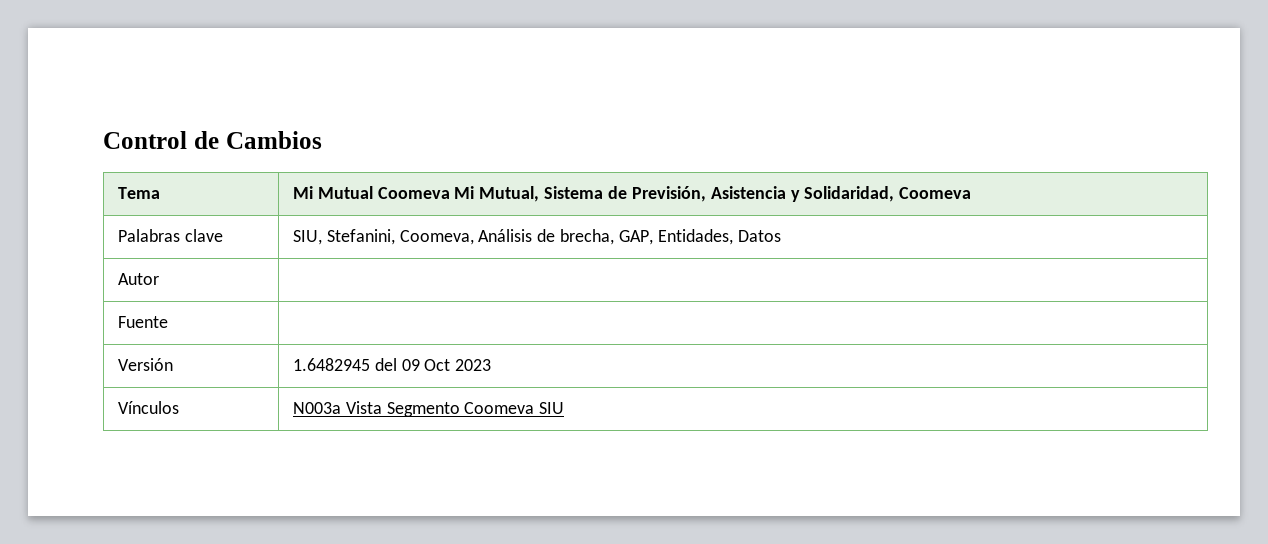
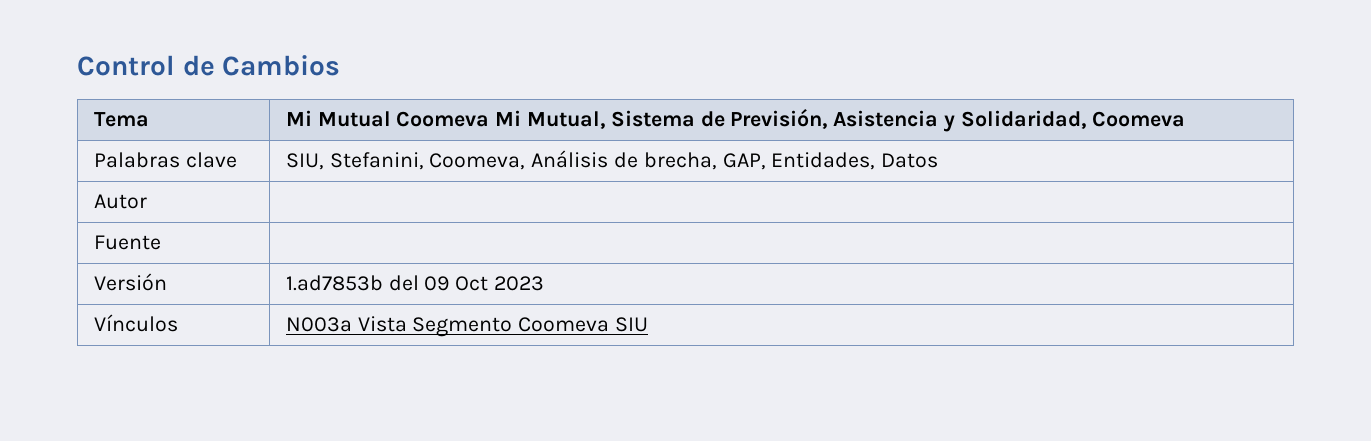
[292,358,370,371] 1.6482945 -> [285,275,383,291] 1.ad7853b

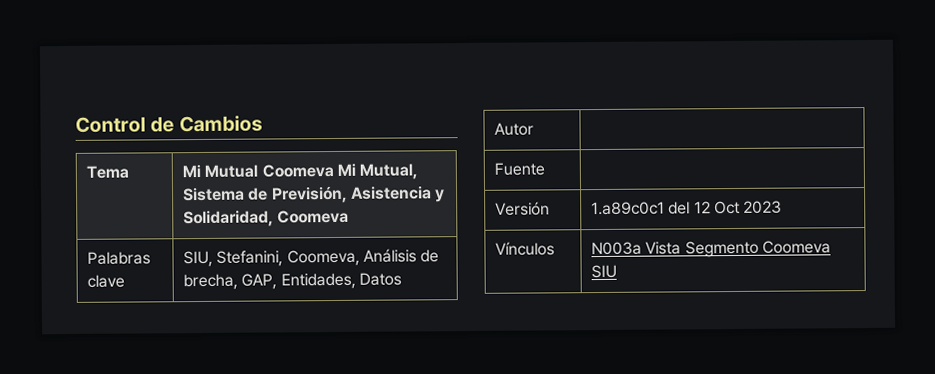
[285,275,450,291] 1.ad7853b del 09 -> [590,201,711,216] 1.a89c0c1 del 12

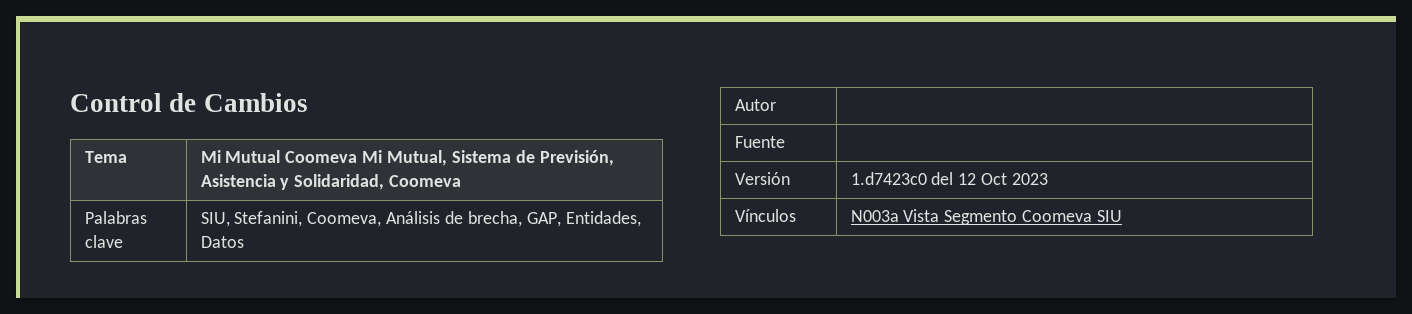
[590,201,665,216] 1.a89c0c1 -> [850,172,927,185] 1.d7423c0

